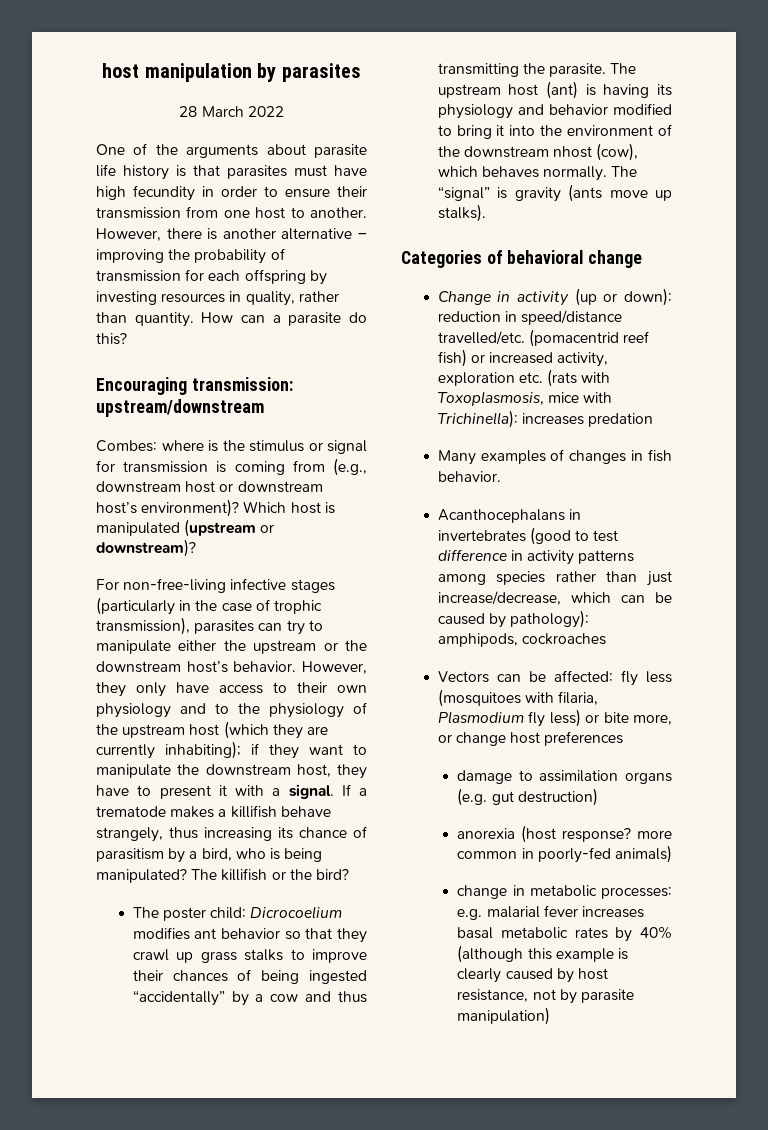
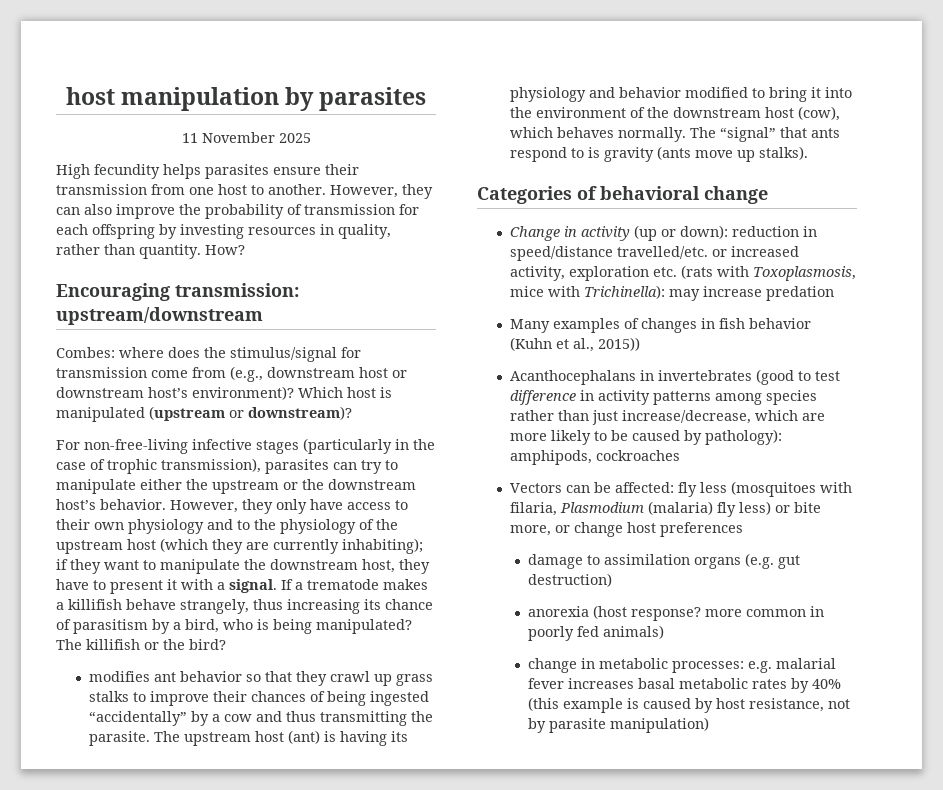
[179,106,284,117] [96,143,367,158] [96,164,367,180] [96,185,278,201] 28 March 2022 // One of the arguments about parasite life history is that parasites must have high fecundity in order to -> [181,132,311,143] [56,164,269,179] 11 November 2025 // High fecundity helps parasites
[166,228,367,240] [96,249,164,263] there is another alternative – improving -> [402,184,433,199] [56,204,175,219] they can also improve
[201,312,367,326] [96,333,127,345] How can a parasite do this? -> [205,245,245,255] How?
[208,440,367,454] [96,460,285,475] is the stimulus or signal for transmission is coming -> [168,347,361,362] [56,367,188,378] does the stimulus/signal for transmission come
[132,906,343,921] The poster child: Dicrocoelium -> (226, 644) none
[553,146,593,158] nhost -> [765,107,795,118] host
(490, 193) none -> [780,127,841,138] [510,147,585,162] that ants respond to
[528,329,650,347] [437,349,467,367] (pomacentrid reef fish) -> (709, 252) none
[521,413,584,425] increases -> [669,286,763,301] may increase
[437,471,501,482] behavior. -> [749,318,812,329] [510,337,641,352] behavior (Kuhn et al., 2015))
[620,595,645,603] can -> [802,413,826,421] [510,430,608,445] are more likely to
(524, 717) none -> [648,501,714,515] (malaria)
[537,847,611,863] poorly-fed -> [527,626,599,641] poorly fed
[457,945,552,963] (although this -> [527,697,559,711] (this
[457,968,502,983] clearly -> (639, 703) none

